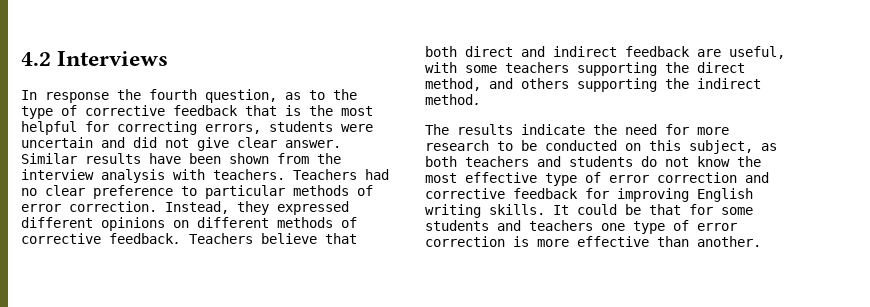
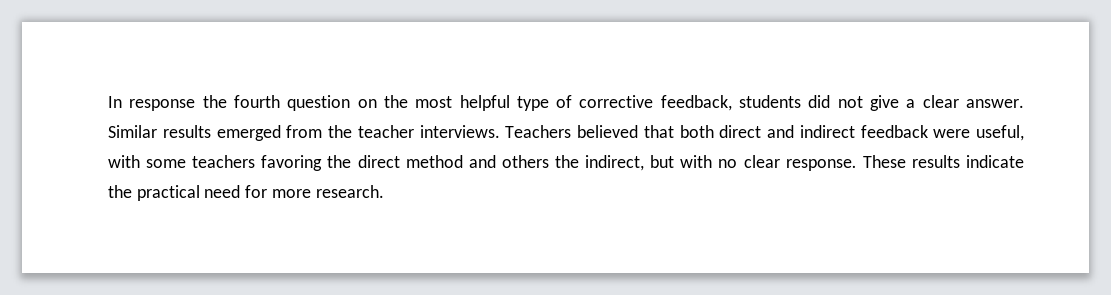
[21,51,169,66] 4.2 Interviews // -> (108, 102) none
[205,89,357,103] [21,105,373,119] [21,121,373,135] [21,137,125,148] question, as to the type of corrective feedback that is the most helpful for correcting errors, students were uncertain and -> [287,95,802,111] question on the most helpful type of corrective feedback, students
(229, 144) none -> [906,99,916,108] a
[149,153,341,164] [21,169,389,183] [21,185,373,199] [21,201,349,215] [21,217,357,231] [21,233,317,244] have been shown from the interview analysis with teachers. Teachers had no clear preference to particular methods of error correction. Instead, they expressed different opinions on different methods of corrective feedback. Teachers believe -> [216,125,638,141] emerged from the teacher interviews. Teachers believed
[697,49,721,57] are -> [933,129,971,138] were
[577,62,657,76] supporting -> [261,155,323,171] favoring
[425,78,481,91] method, -> [405,155,463,168] method
[577,78,761,92] [425,94,481,105] [425,124,449,135] supporting the indirect method. // The -> [554,155,906,171] the indirect, but with no clear response. These
(617, 129) none -> [136,185,200,201] practical
[425,140,777,154] [425,156,761,167] [425,172,769,186] [425,188,753,202] [425,204,753,218] [425,220,737,234] [425,236,761,247] research to be conducted on this subject, as both teachers and students do not know the most effective type of error correction and corrective feedback for improving English writing skills. It could be that for some students and teachers one type of error correction is more effective than another. -> [315,185,384,198] research.

